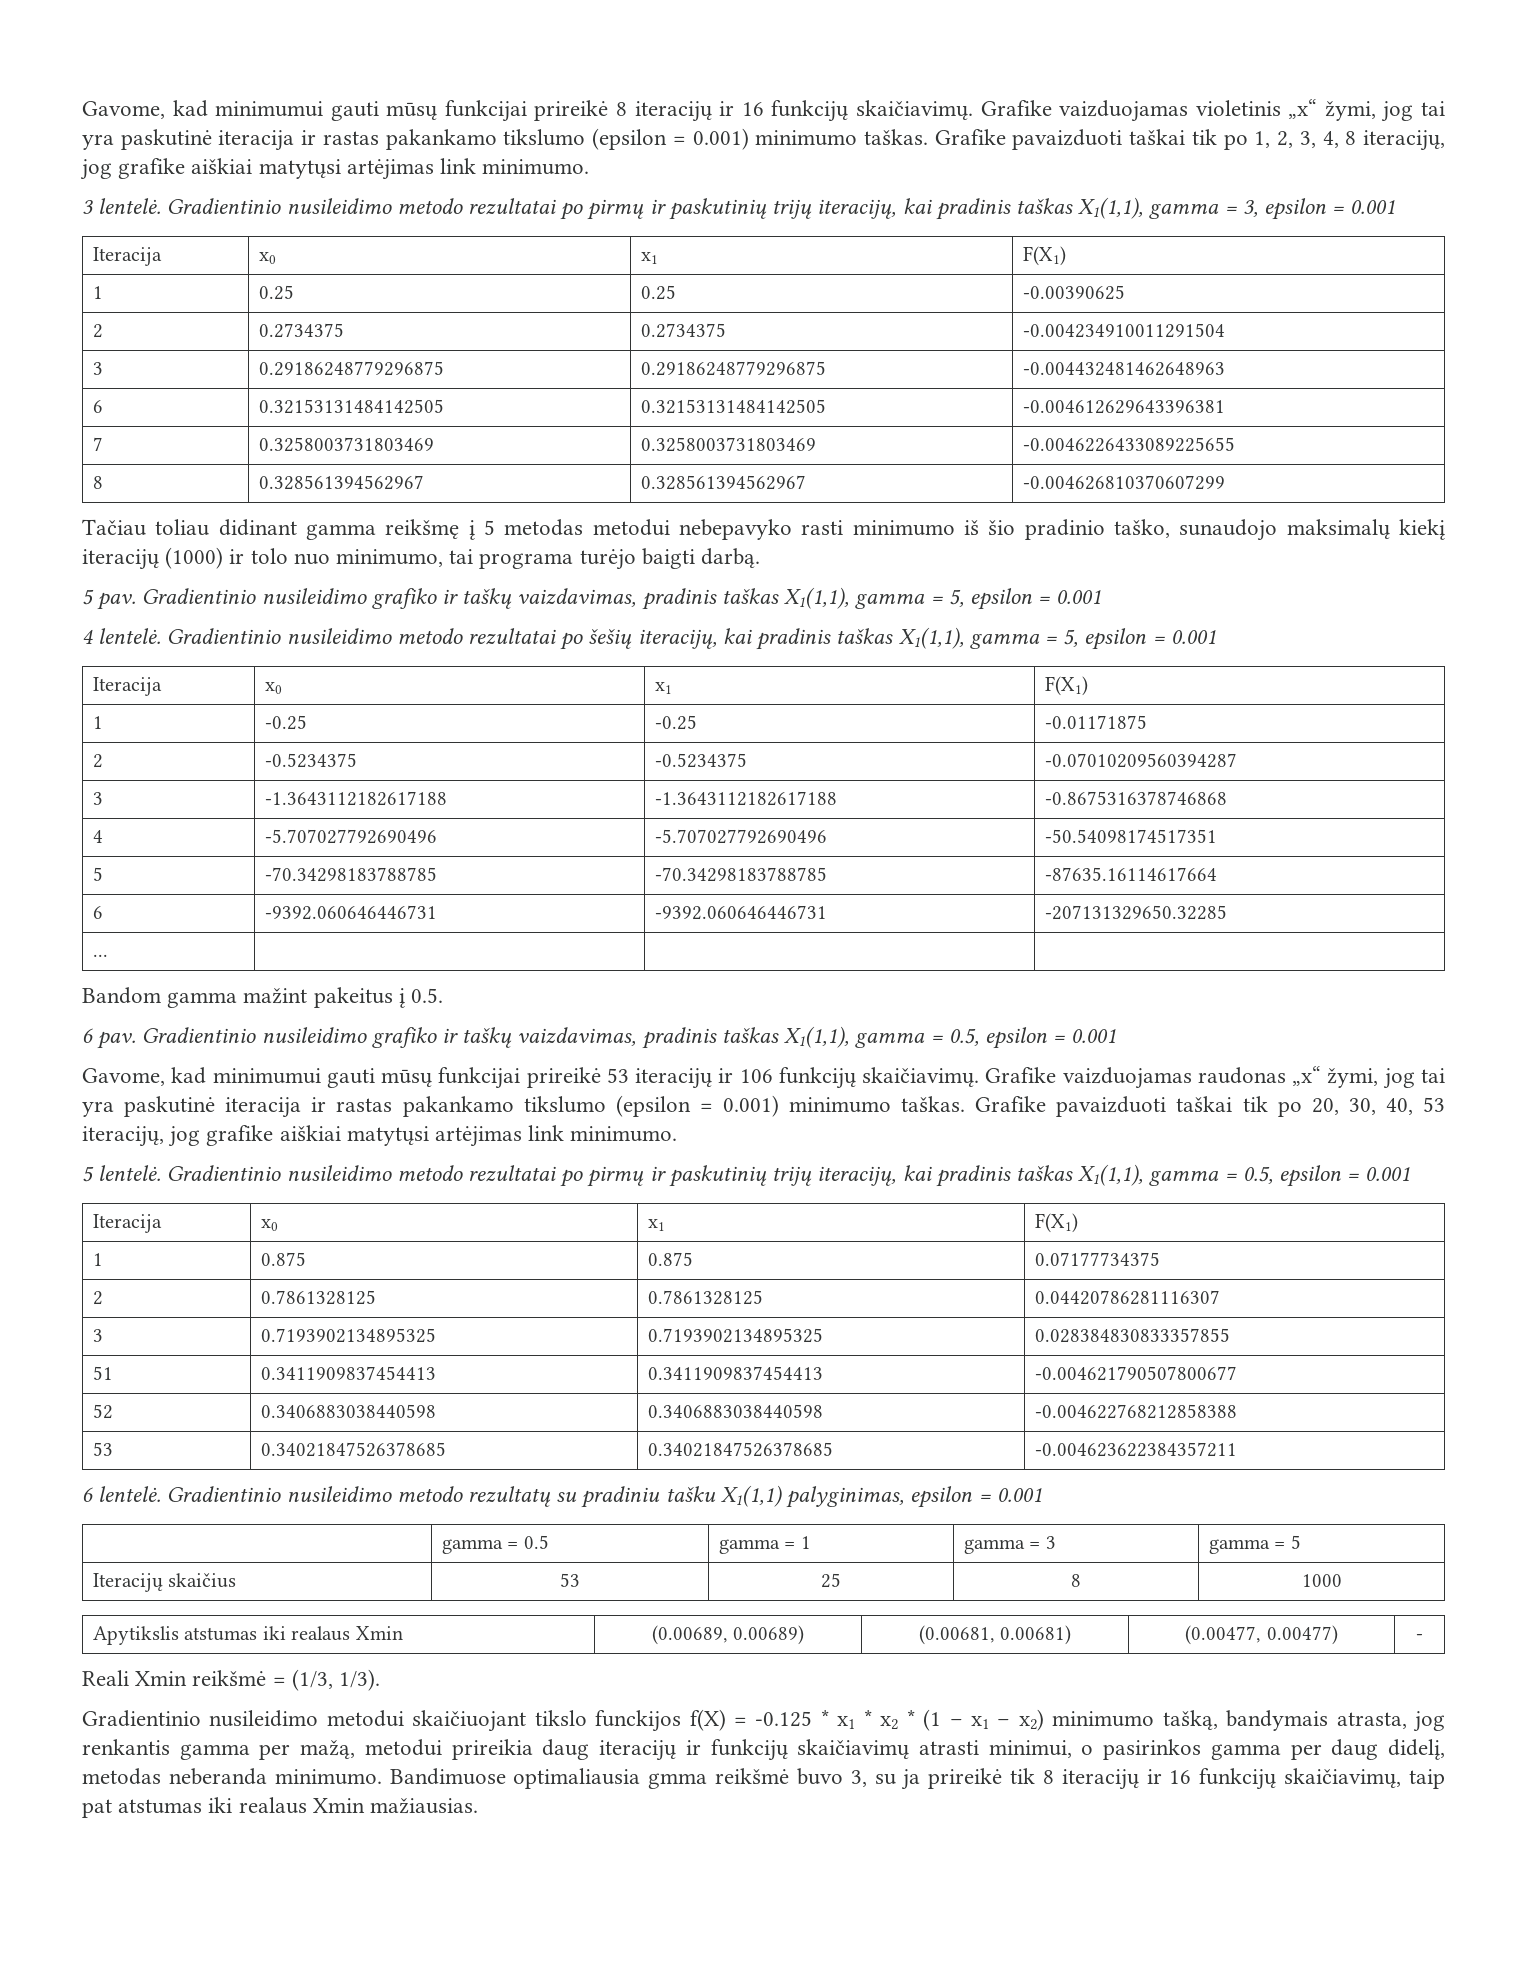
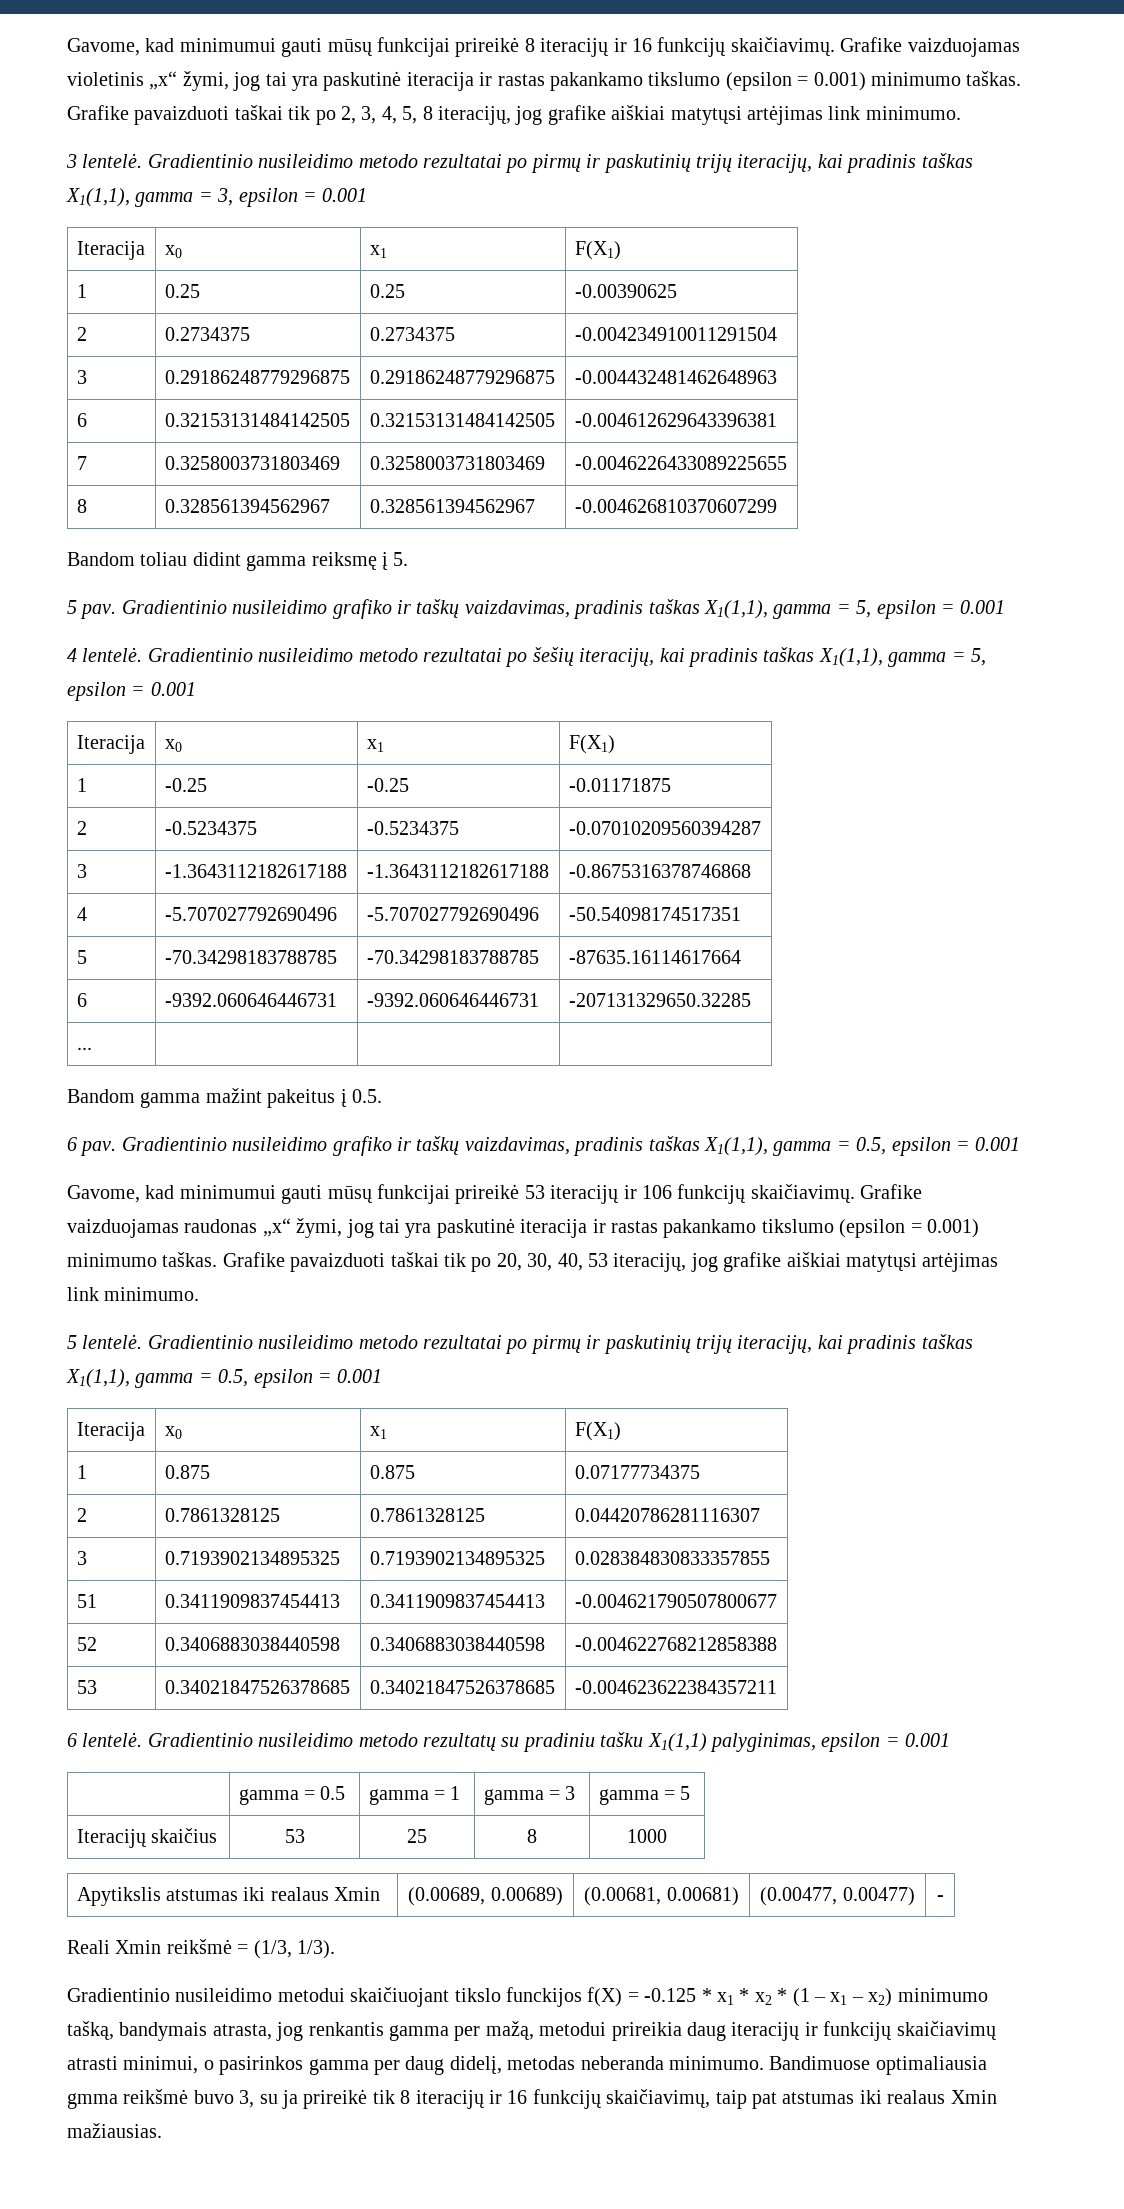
[1254,131,1271,148] 1, -> (336, 117) none
(1339, 139) none -> [402,106,418,124] 5,
[82,519,1445,541] [82,547,761,570] Tačiau toliau didinant gamma reikšmę į 5 metodas metodui nebepavyko rasti minimumo iš šio pradinio taško, sunaudojo maksimalų kiekį iteracijų (1000) ir tolo nuo minimumo, tai programa turėjo baigti darbą. -> [67,552,409,571] Bandom toliau didint gamma reiksmę į 5.

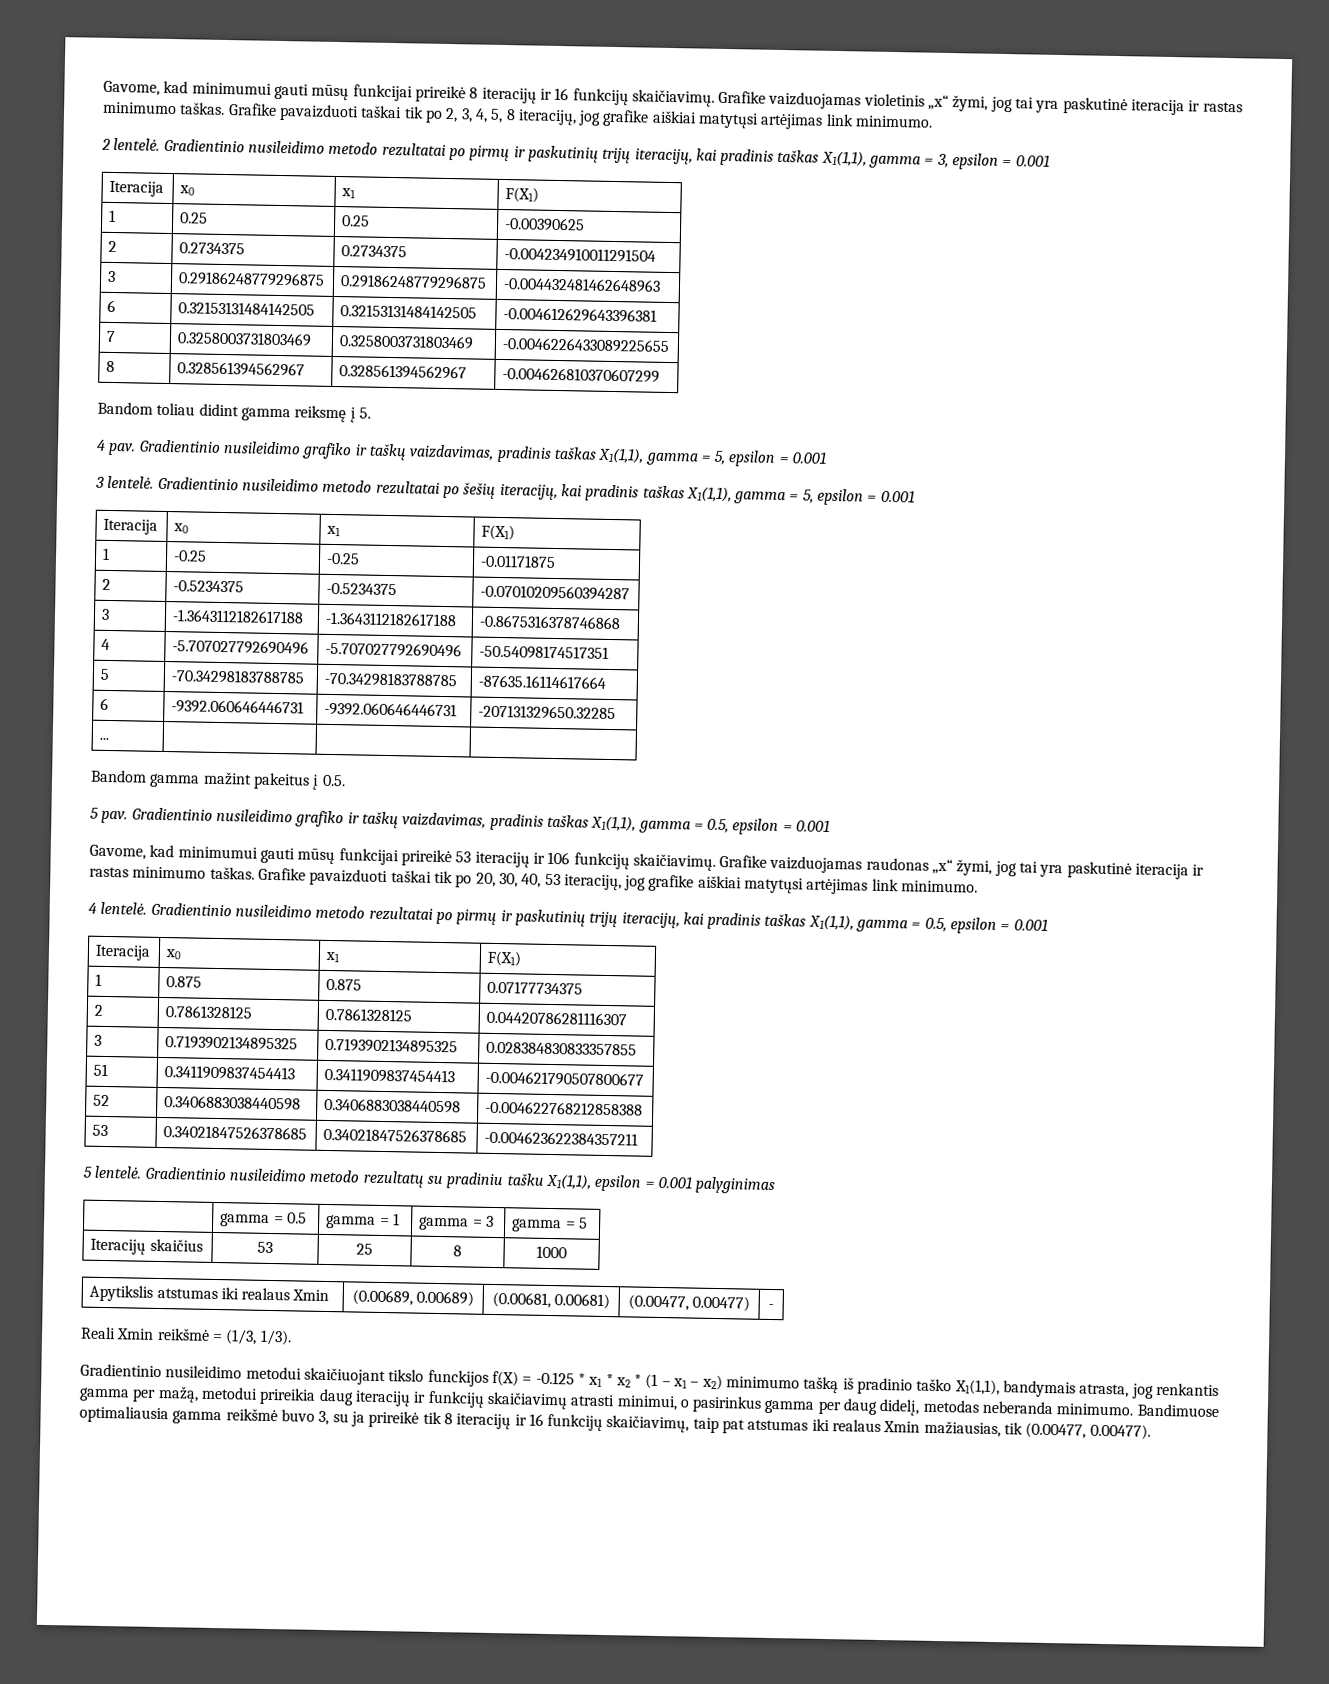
[550,72,866,91] pakankamo tikslumo (epsilon = 0.001) -> (1243, 107) none
[66,154,77,168] 3 -> [101,138,111,150] 2
[67,600,77,614] 5 -> [96,439,106,451] 4
[67,648,77,662] 4 -> [95,476,105,488] 3
[67,1137,77,1151] 6 -> [90,807,99,819] 5
[663,1219,979,1238] pakankamo tikslumo (epsilon = 0.001) -> (129, 872) none
[67,1335,77,1349] 5 -> [88,902,97,914] 4
[67,1733,77,1747] 6 -> [83,1166,93,1178] 5
[647,1733,951,1752] X1(1,1) palyginimas, epsilon = 0.001 -> [545,1173,776,1195] X1(1,1), epsilon = 0.001 palyginimas
[67,2021,114,2040] tašką, -> [803,1376,1000,1396] tašką iš pradinio taško X1(1,1),
[219,2056,304,2075] pasirinkos -> [692,1395,763,1413] pasirinkus
[67,2093,118,2109] gmma -> [172,1410,223,1425] gamma
[67,2123,162,2138] mažiausias. -> [923,1420,1151,1440] mažiausias, tik (0.00477, 0.00477).

